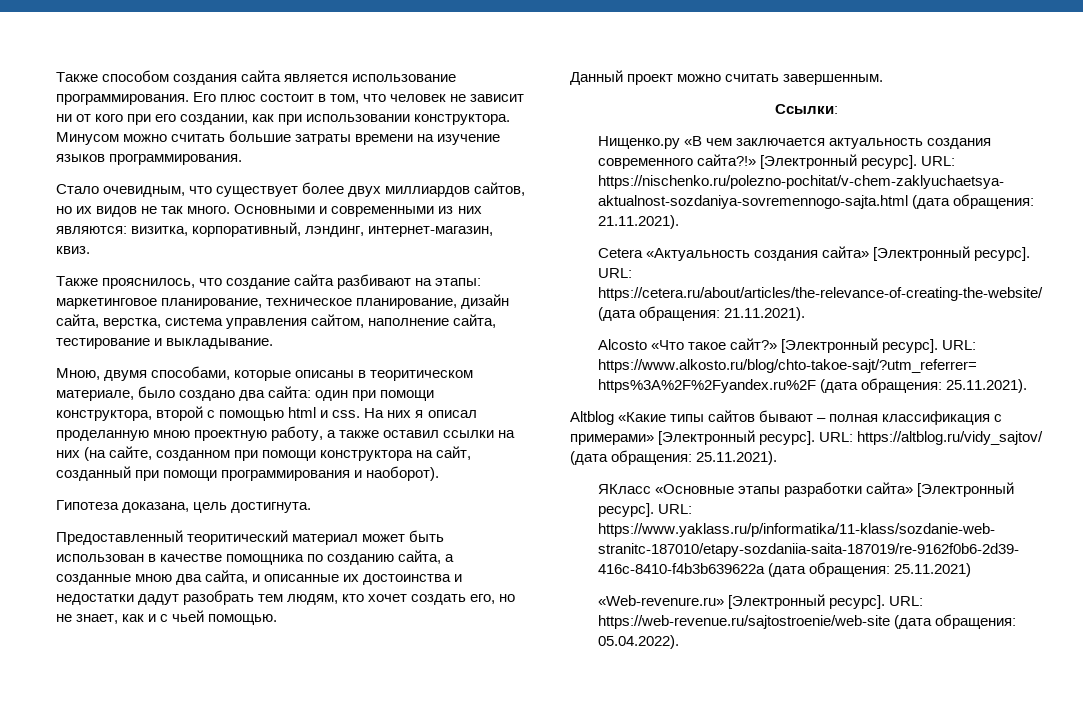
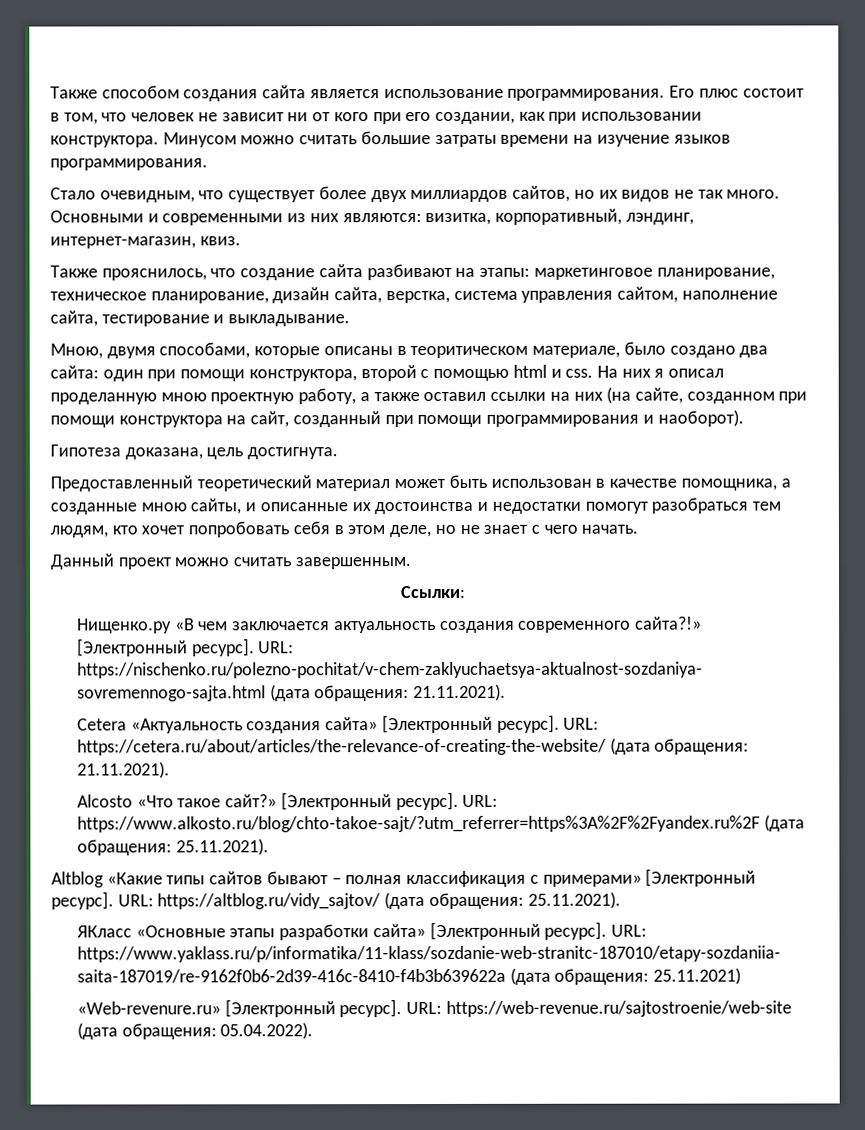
[187,530,289,545] теоритический -> [196,475,312,492] теоретический
[226,550,442,565] помощника по созданию сайта, -> [680,478,777,491] помощника,
[176,570,249,585] два сайта, -> [190,498,242,515] сайты,
[138,590,255,605] дадут разобрать -> [584,497,749,514] помогут разобраться
[411,594,516,605] [56,610,278,625] создать его, но не знает, как и с чьей помощью. -> [188,521,639,538] попробовать себя в этом деле, но не знает с чего начать.

